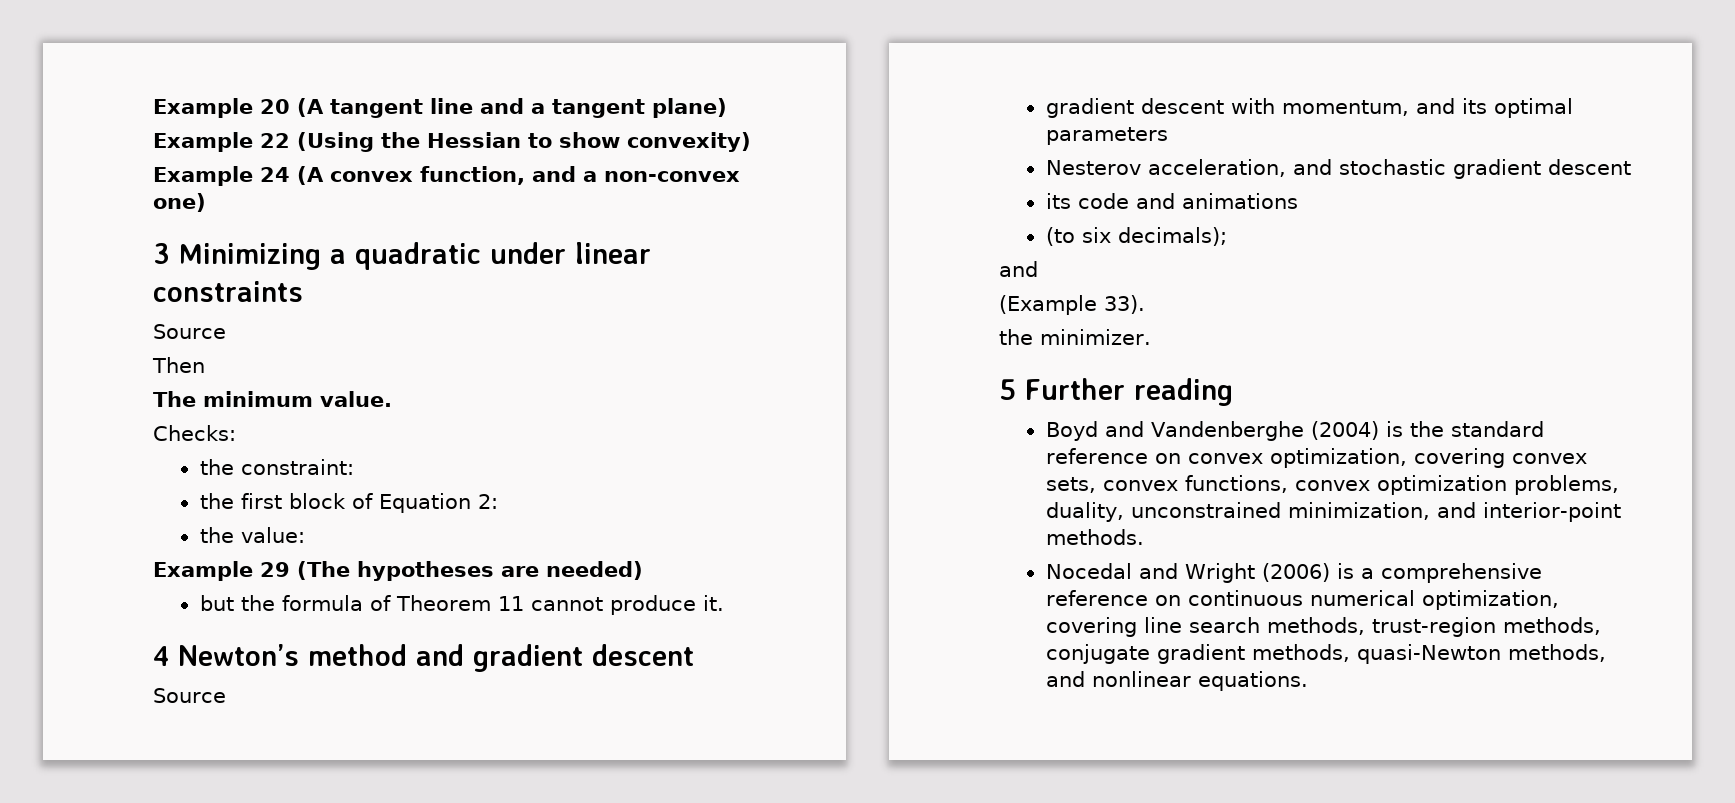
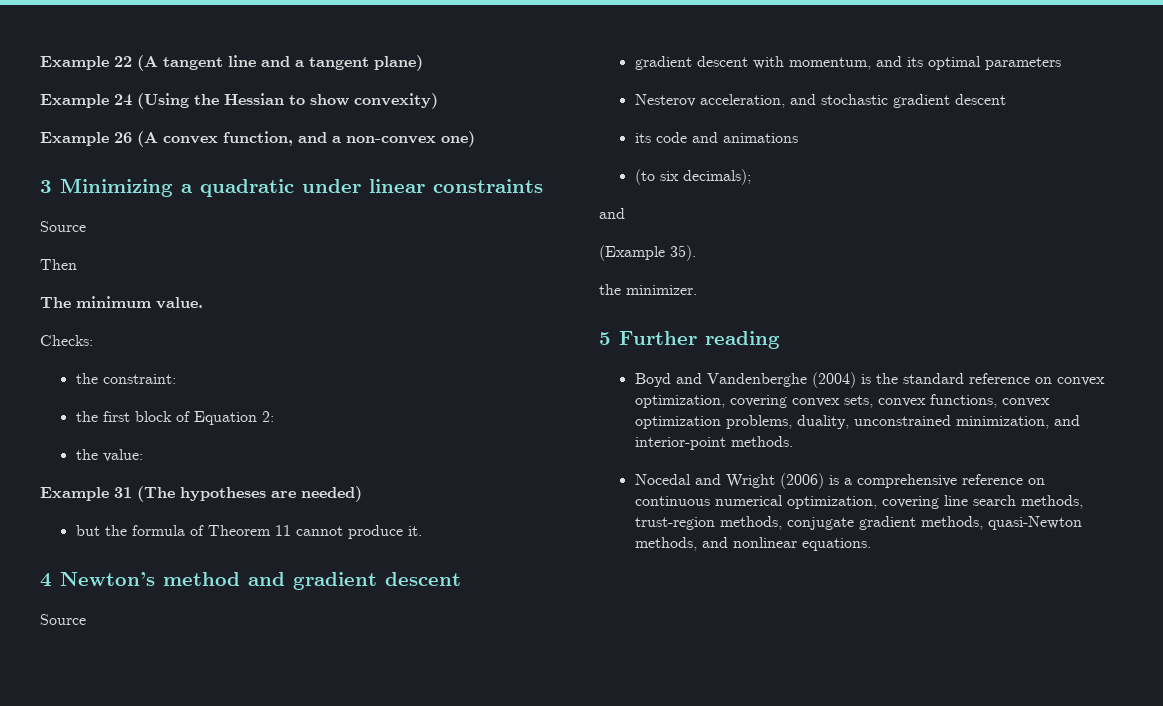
[153,98,290,118] Example 20 -> [40,56,132,70] Example 22
[260,133,290,148] 22 -> [114,94,132,106] 24
[260,167,290,182] 24 -> [114,132,132,143] 26
[260,562,290,577] 29 -> [114,487,132,498] 31
[1104,295,1145,314] 33). -> [670,245,696,261] 35).

